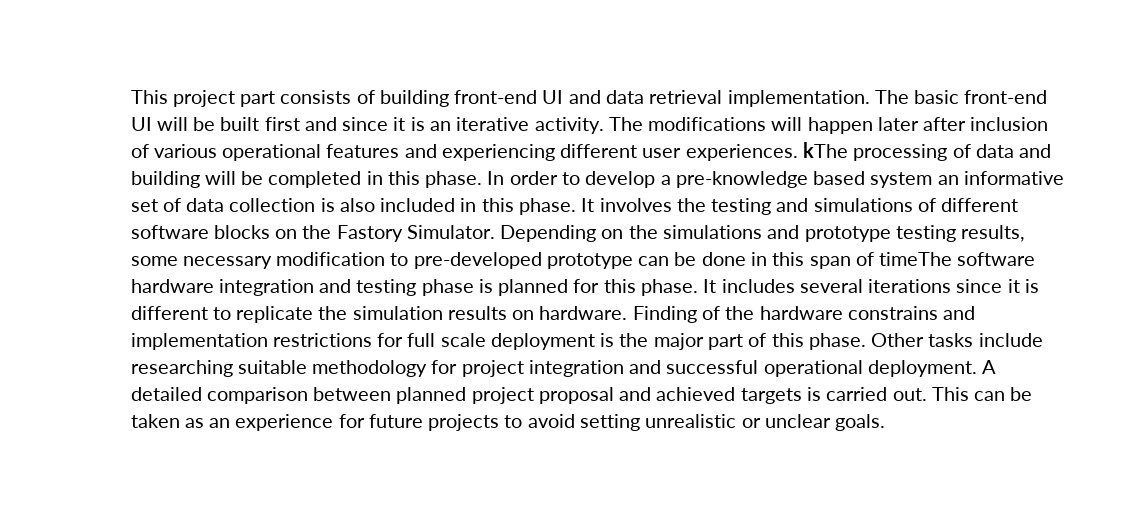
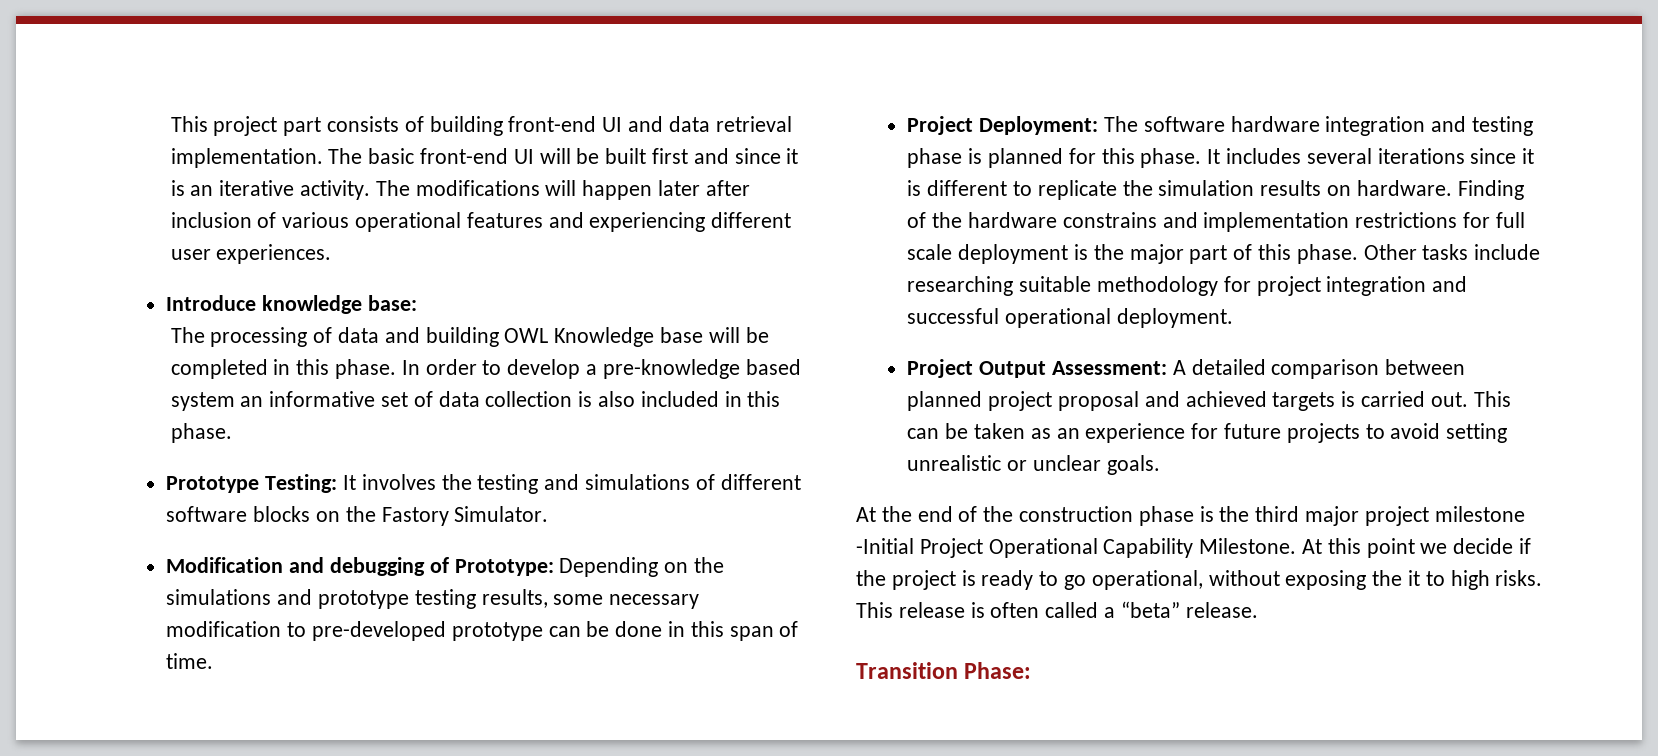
[803,142,849,158] kThe -> [166,295,418,314] [170,327,205,343] // Introduce knowledge base: // The
(200, 179) none -> [504,327,703,347] OWL Knowledge base
(577, 206) none -> [166,474,338,493] // Prototype Testing:
(495, 232) none -> [166,557,554,576] // Modification and debugging of Prototype:
[879,252,953,266] timeThe -> [166,653,214,669] [907,116,1139,135] time. // Project Deployment: The
(978, 368) none -> [907,359,1168,378] // Project Output Assessment:
(886, 422) none -> [856,506,1525,526] [856,538,1532,558] [856,570,1543,590] [856,601,1258,618] [856,662,1032,679] // At the end of the construction phase is the third major project milestone -Initial Project Operational Capability Milestone. At this point we decide if the project is ready to go operational, without exposing the it to high risks. This release is often called a “beta” release. // Transition Phase:

